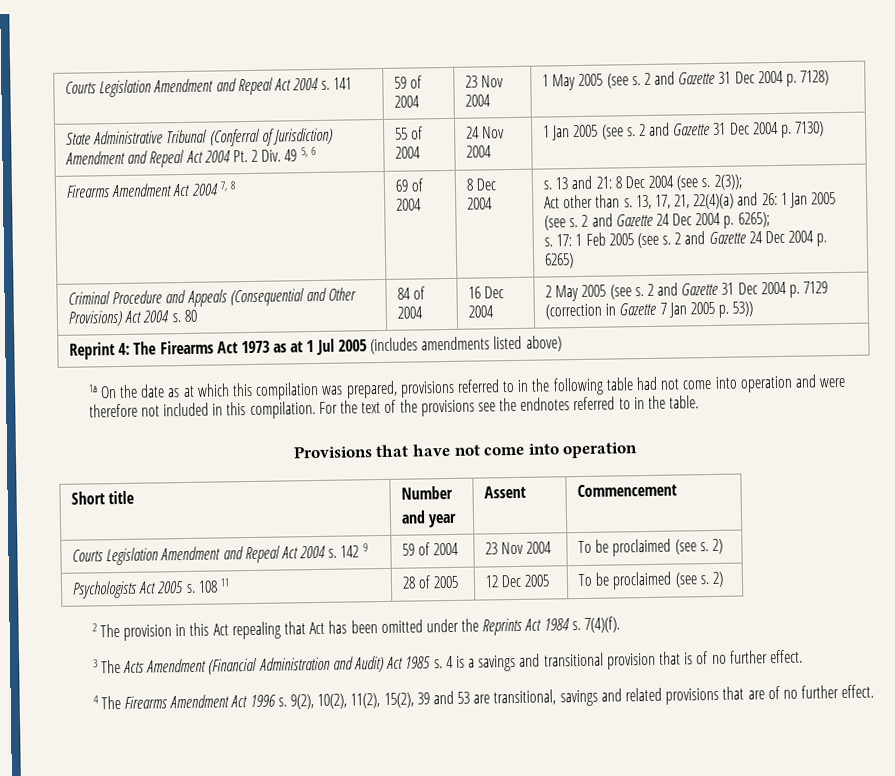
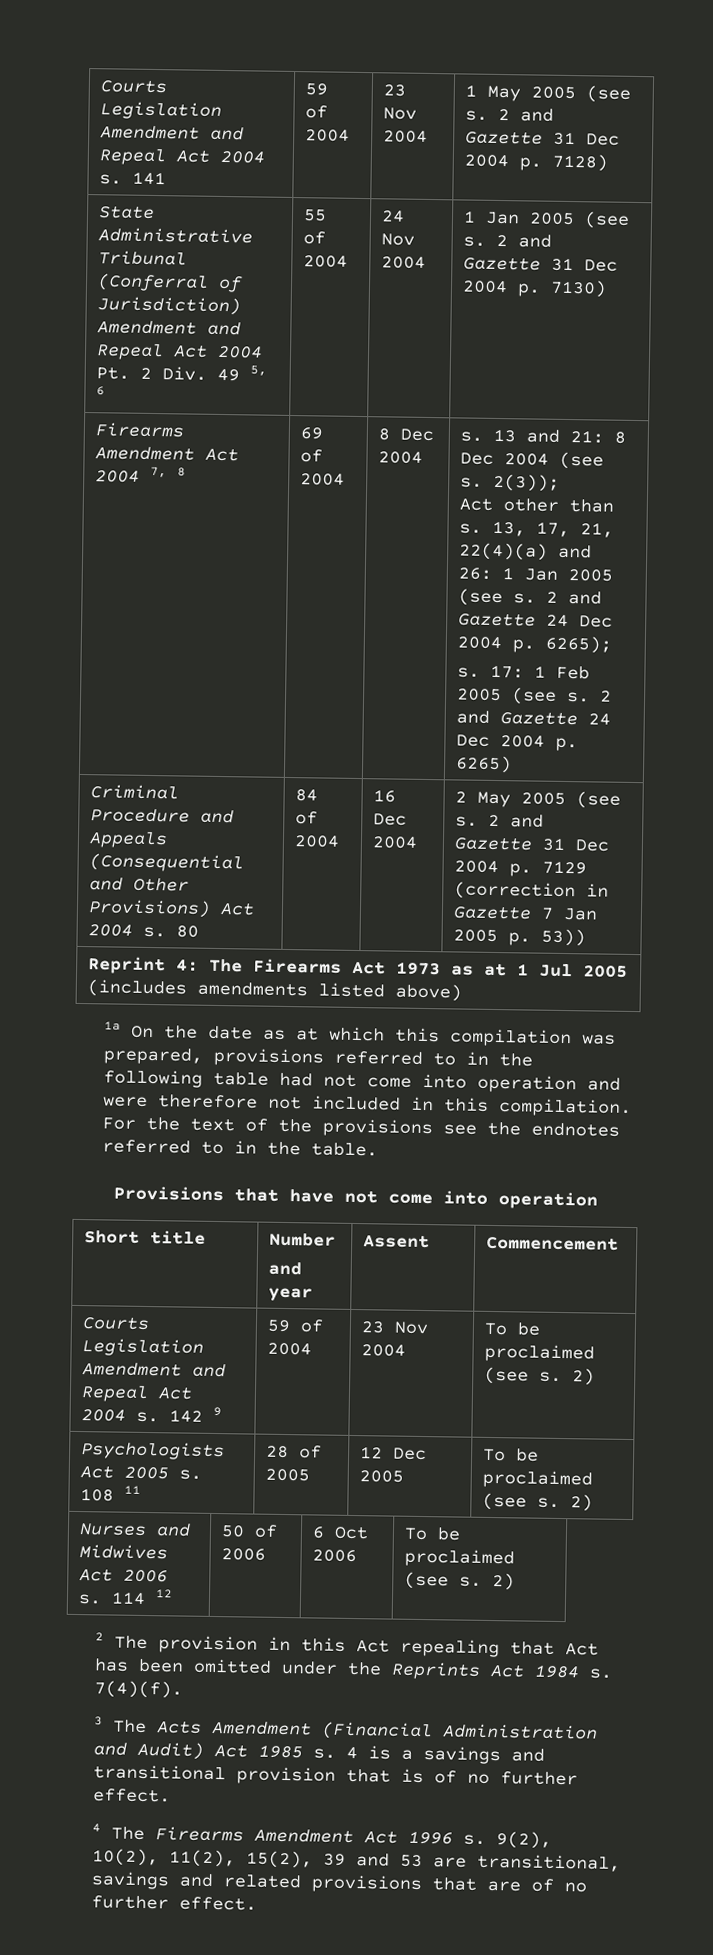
(724, 579) none -> [79,1523,192,1537] [79,1544,169,1560] [79,1569,169,1583] [78,1589,174,1606] [221,1524,279,1538] [221,1548,267,1561] [312,1526,370,1540] [312,1549,358,1563] [404,1527,462,1541] [404,1548,516,1568] [404,1571,516,1591] // Nurses and Midwives Act 2006 s. 114 12 | 50 of 2006 | 6 Oct 2006 | To be proclaimed (see s. 2)

